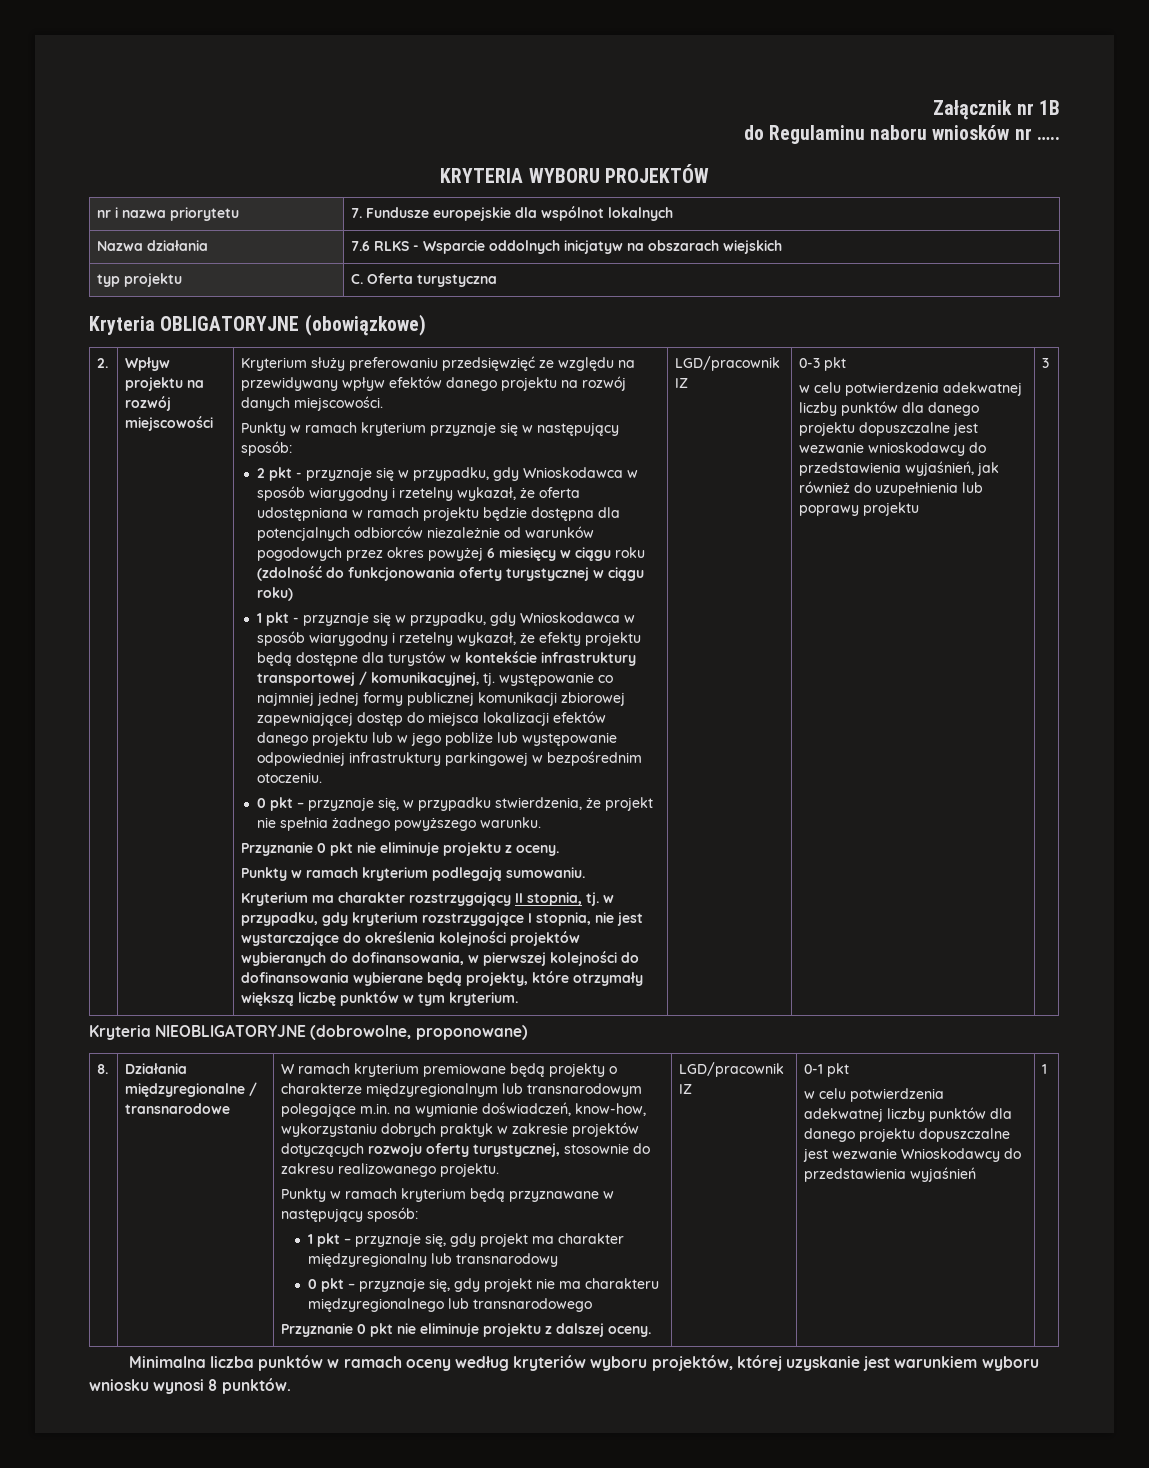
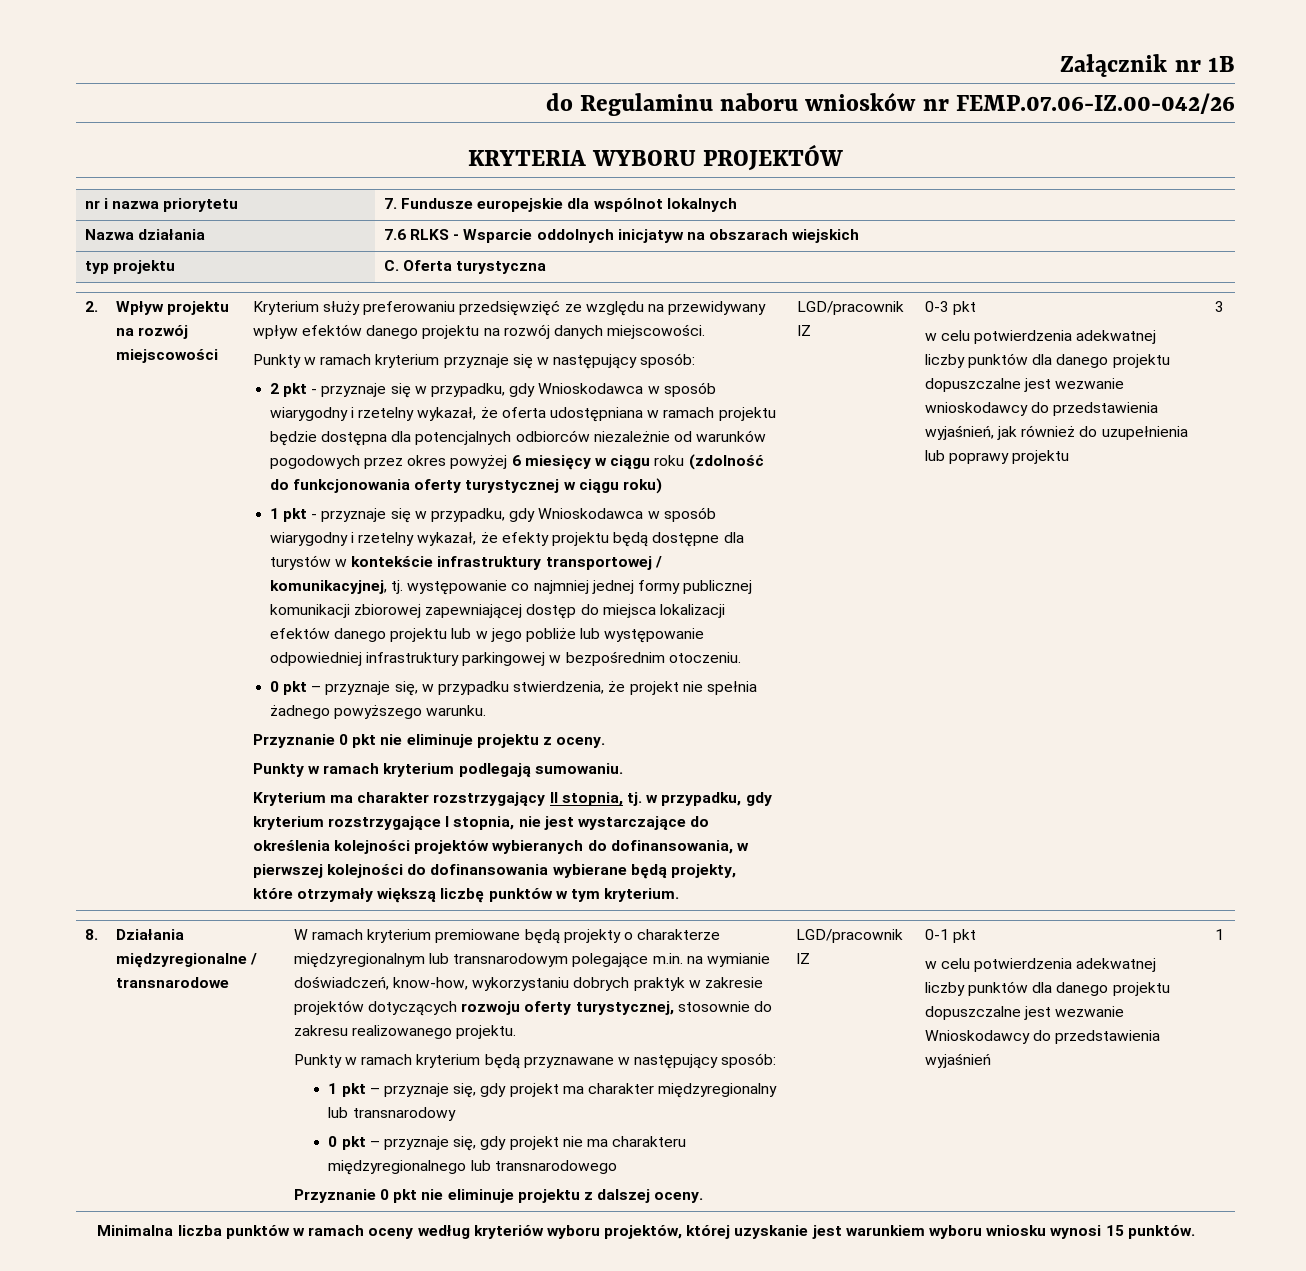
[1037,137,1060,140] ….. -> [955,93,1235,114] FEMP.07.06-IZ.00-042/26
[89,314,426,336] // Kryteria OBLIGATORYJNE (obowiązkowe) -> (547, 267) none
[89,1024,528,1040] // Kryteria NIEOBLIGATORYJNE (dobrowolne, proponowane) -> (1224, 306) none
[208,1379,218,1391] 8 -> [1105,1225,1124,1236] 15

